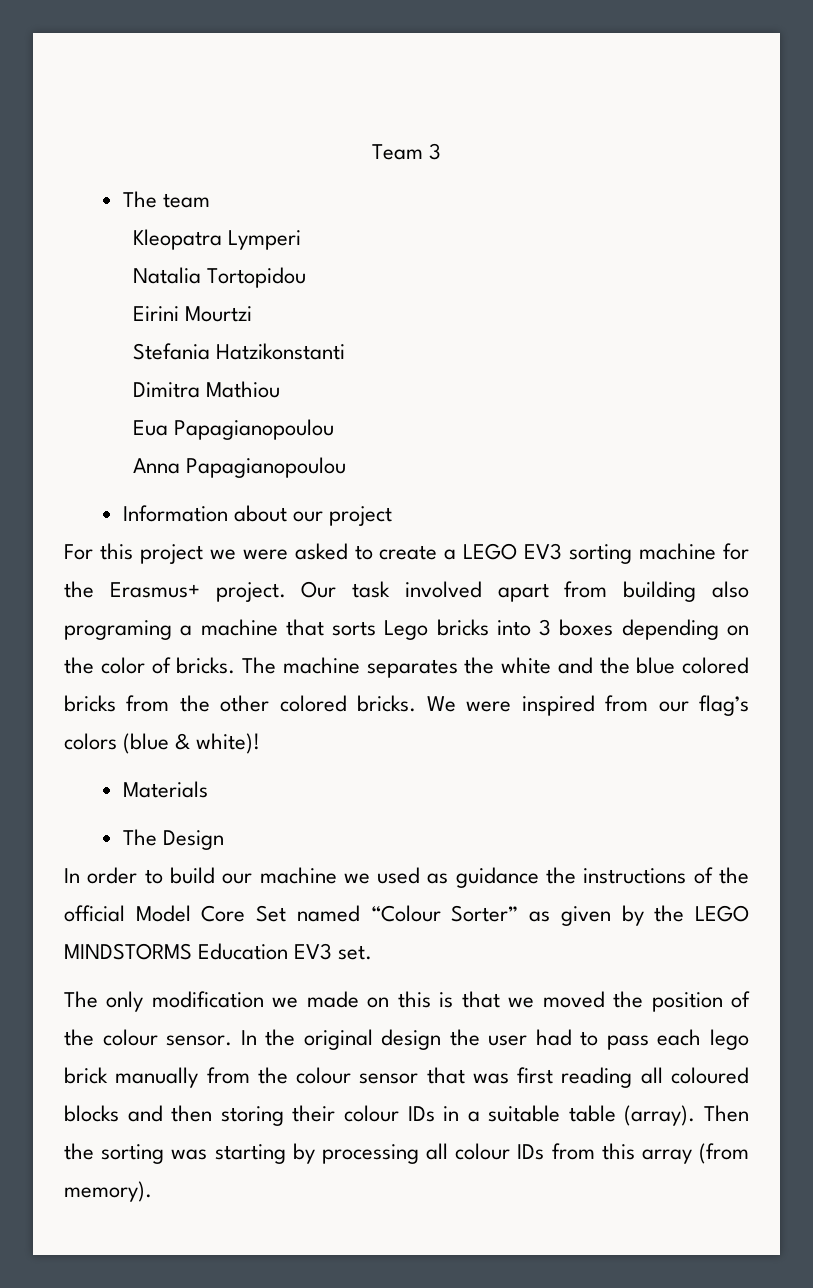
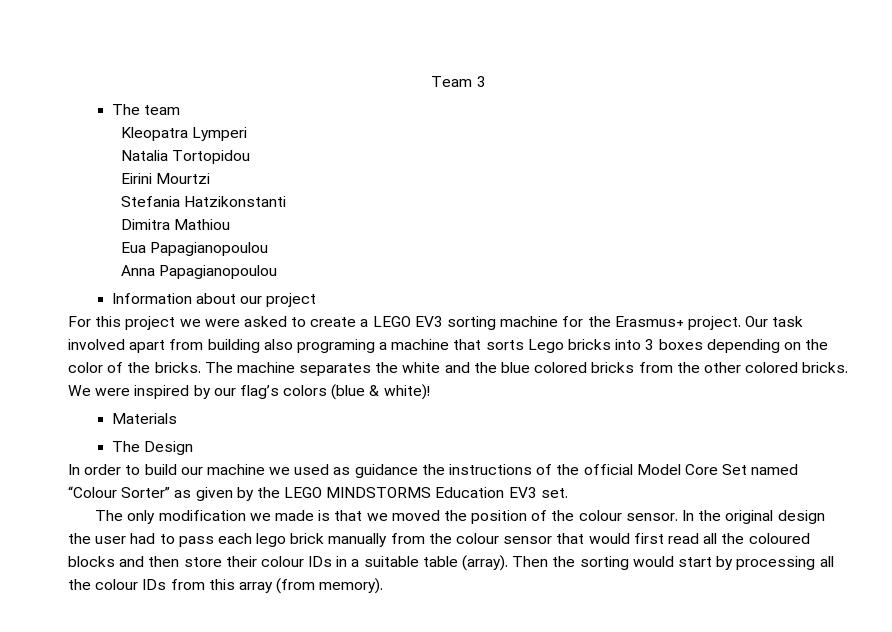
(171, 665) none -> [127,362,151,373] the
[605,695,649,712] from -> [193,385,211,399] by
[367,991,431,1008] on this -> (314, 515) none
[472,1067,663,1088] was first reading all -> [588,533,745,544] would first read all the
[220,1106,284,1126] storing -> [183,557,222,567] store
[171,1144,286,1164] was starting -> [632,556,712,567] would start
(448, 1151) none -> [68,579,91,590] the

